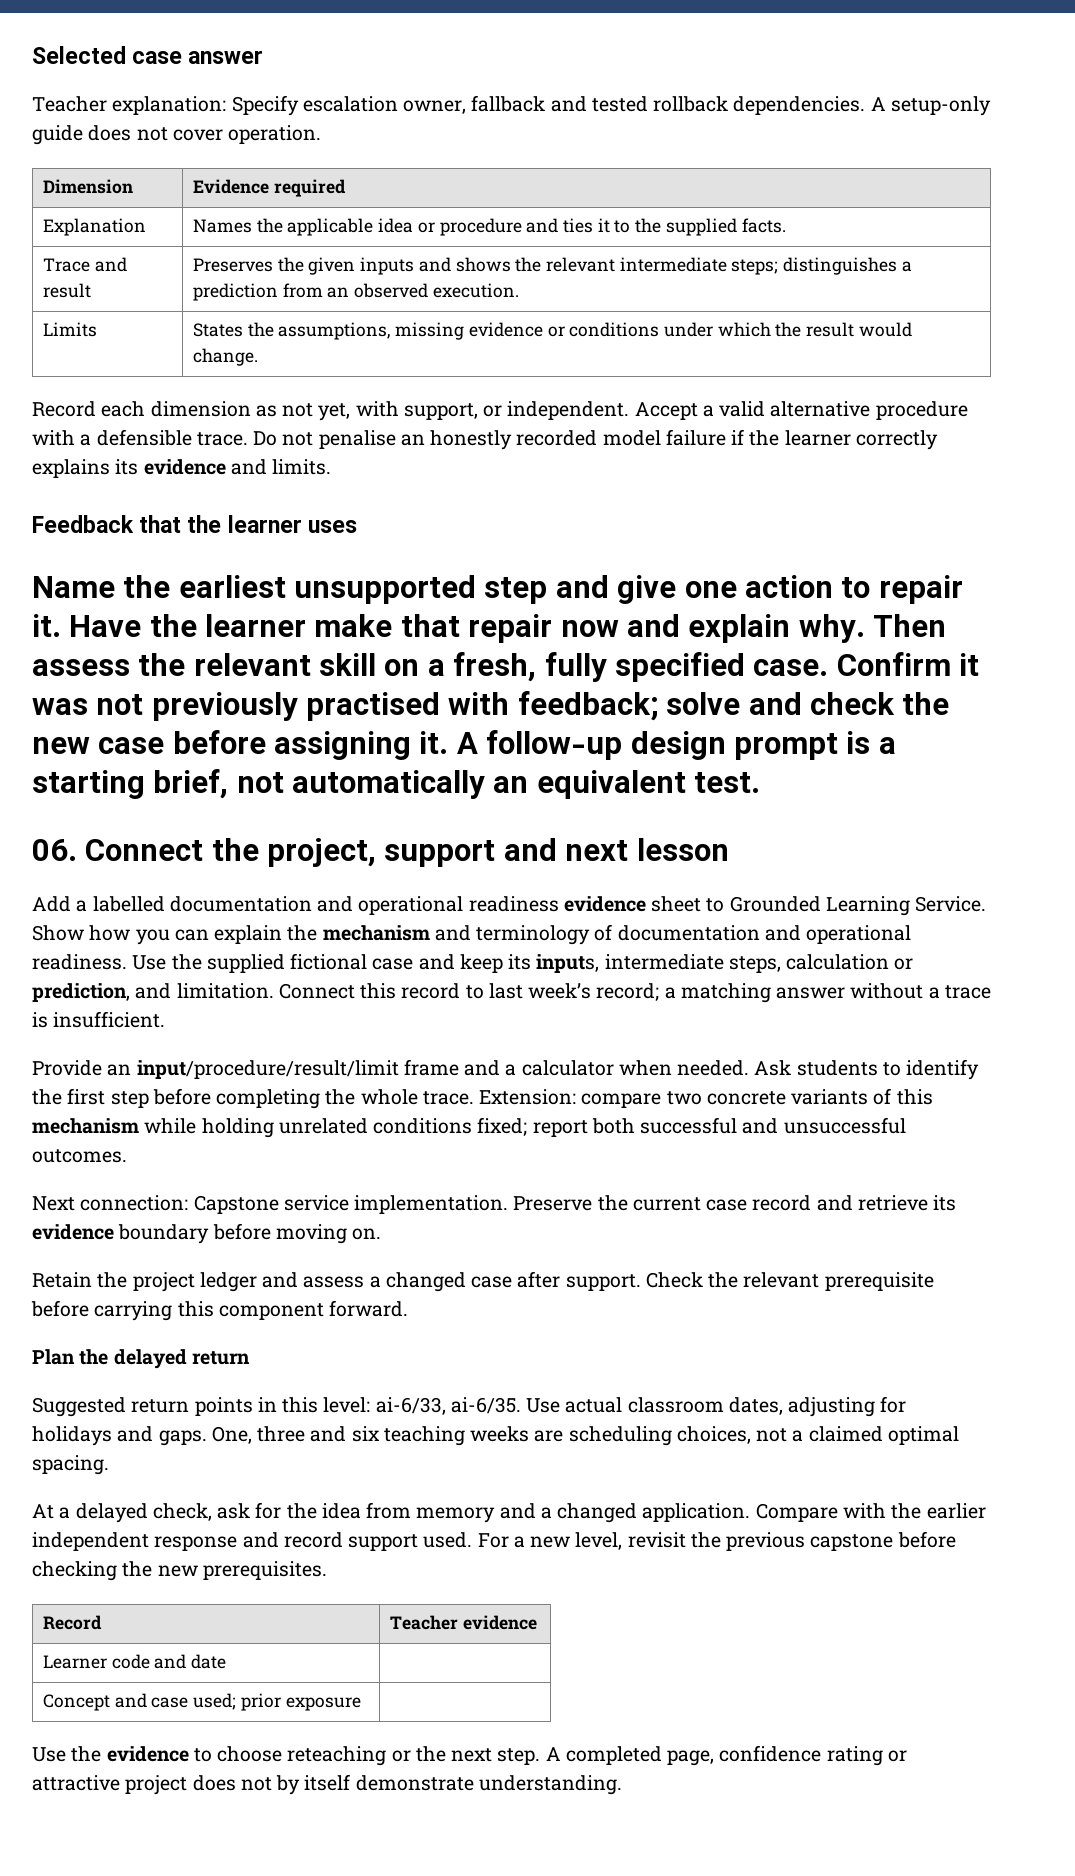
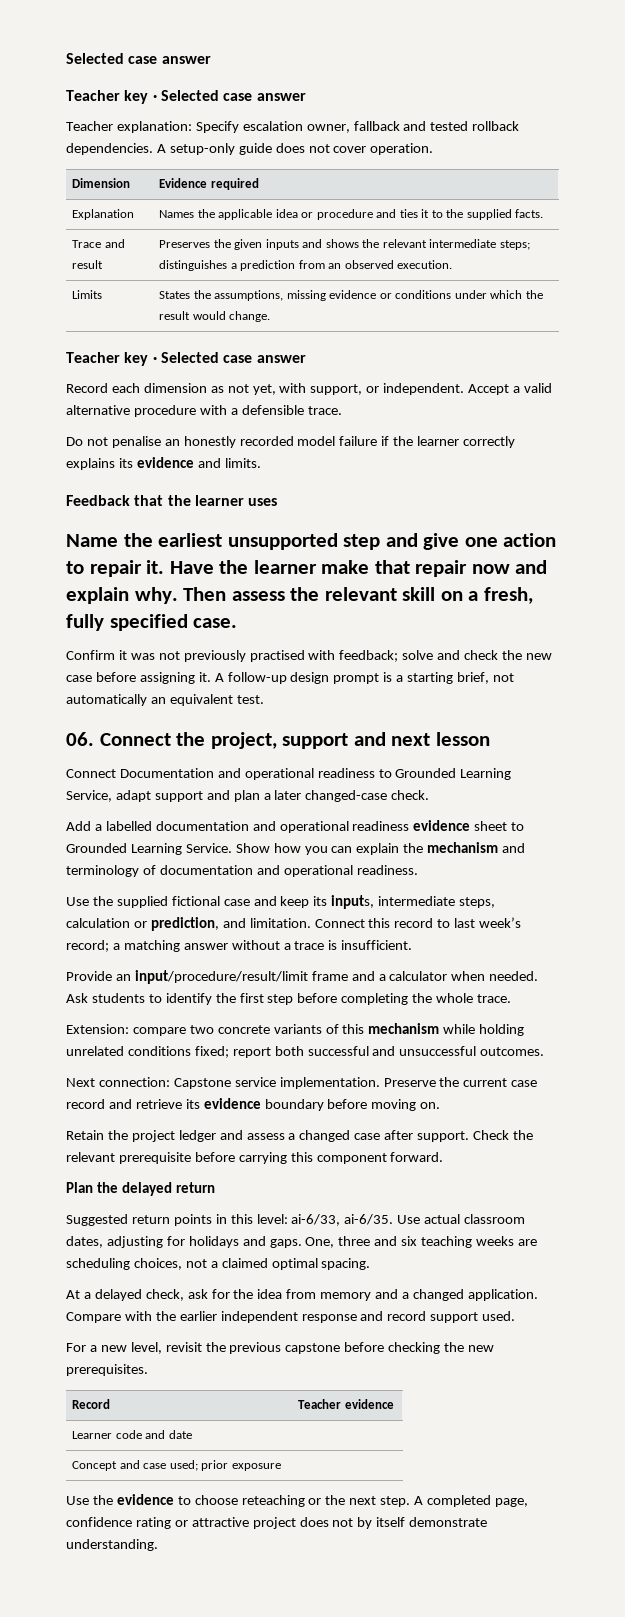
[32,46,264,64] Selected case answer -> [66,53,211,64] [66,90,306,104] Selected case answer // Teacher key · Selected case answer
(258, 357) none -> [66,352,306,366] // Teacher key · Selected case answer
(248, 439) none -> (342, 410) //
(829, 667) none -> (238, 623) //
(729, 849) none -> [66,768,512,780] [66,790,430,802] // Connect Documentation and operational readiness to Grounded Learning Service, adapt support and plan a later changed-case check.
(127, 962) none -> (418, 870) //
(474, 1098) none -> (512, 998) //
(473, 1540) none -> (516, 1316) //

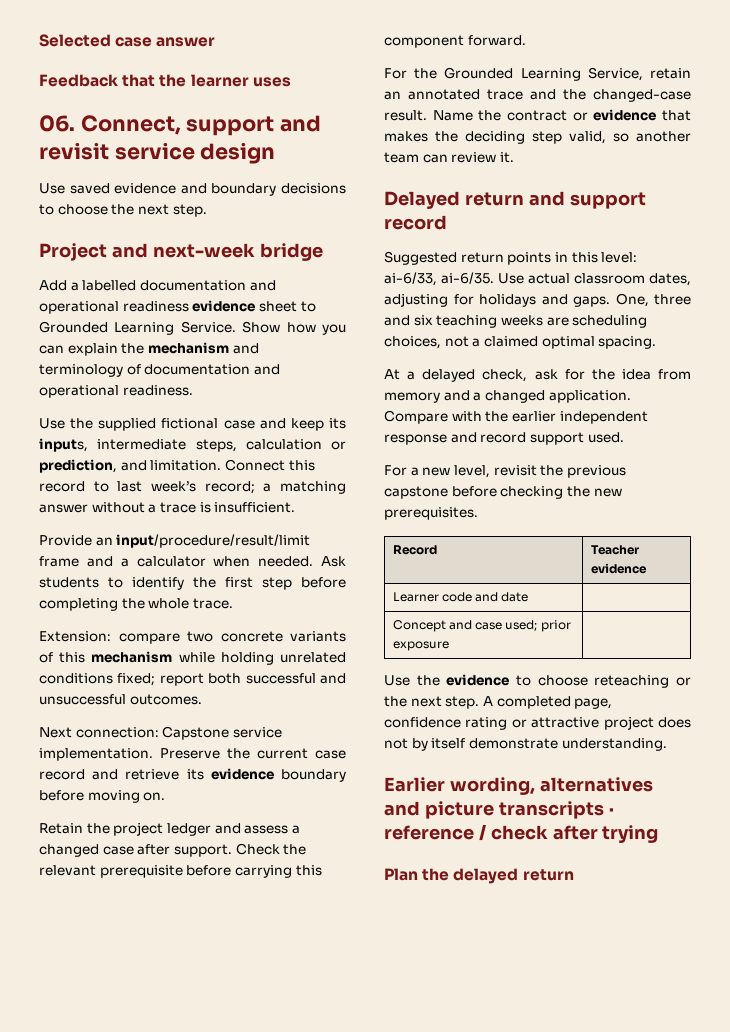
[66,53,211,64] [66,90,306,104] [66,121,520,133] [66,143,434,155] [72,178,131,188] [159,178,259,190] [72,209,135,220] [159,209,544,220] [72,239,125,248] [72,260,104,269] [159,239,530,250] [159,260,453,271] [72,290,103,299] [159,290,543,301] [159,311,271,322] [66,352,306,366] [66,383,552,395] [66,405,342,417] [66,436,516,448] [66,457,261,470] Selected case answer // Teacher key · Selected case answer // Teacher explanation: Specify escalation owner, fallback and tested rollback dependencies. A setup-only guide does not cover operation. // Dimension | Evidence required // Explanation | Names the applicable idea or procedure and ties it to the supplied facts. // Trace and result | Preserves the given inputs and shows the relevant intermediate steps; distinguishes a prediction from an observed execution. // Limits | States the assumptions, missing evidence or conditions under which the result would change. // Teacher key · Selected case answer // Record each dimension as not yet, with support, or independent. Accept a valid alternative procedure with a defensible trace. // Do not penalise an honestly recorded model failure if the learner correctly explains its evidence and limits. -> [39,34,216,47] Selected case answer
[66,533,557,550] [66,560,548,577] [66,587,533,604] [66,614,238,631] [66,650,552,662] [66,672,514,684] [66,694,264,706] [66,732,490,749] [66,768,512,780] [66,790,430,802] Name the earliest unsupported step and give one action to repair it. Have the learner make that repair now and explain why. Then assess the relevant skill on a fresh, fully specified case. // Confirm it was not previously practised with feedback; solve and check the new case before assigning it. A follow-up design prompt is a starting brief, not automatically an equivalent test. // 06. Connect the project, support and next lesson // Connect Documentation and operational readiness to Grounded Learning Service, adapt support and plan a later changed-case check. -> [39,115,322,136] [39,142,276,164] [39,183,346,196] [39,204,207,217] [39,243,323,261] 06. Connect, support and revisit service design // Use saved evidence and boundary decisions to choose the next step. // Project and next-week bridge
[66,1182,215,1196] Plan the delayed return -> [384,67,691,81] [384,89,691,102] [384,109,691,121] [384,131,691,144] [384,152,514,163] [384,191,646,209] [384,215,447,230] For the Grounded Learning Service, retain an annotated trace and the changed-case result. Name the contract or evidence that makes the deciding step valid, so another team can review it. // Delayed return and support record
(158, 1545) none -> [384,777,653,795] [384,801,614,819] [384,824,659,843] [384,868,574,884] // Earlier wording, alternatives and picture transcripts · reference / check after trying // Plan the delayed return

